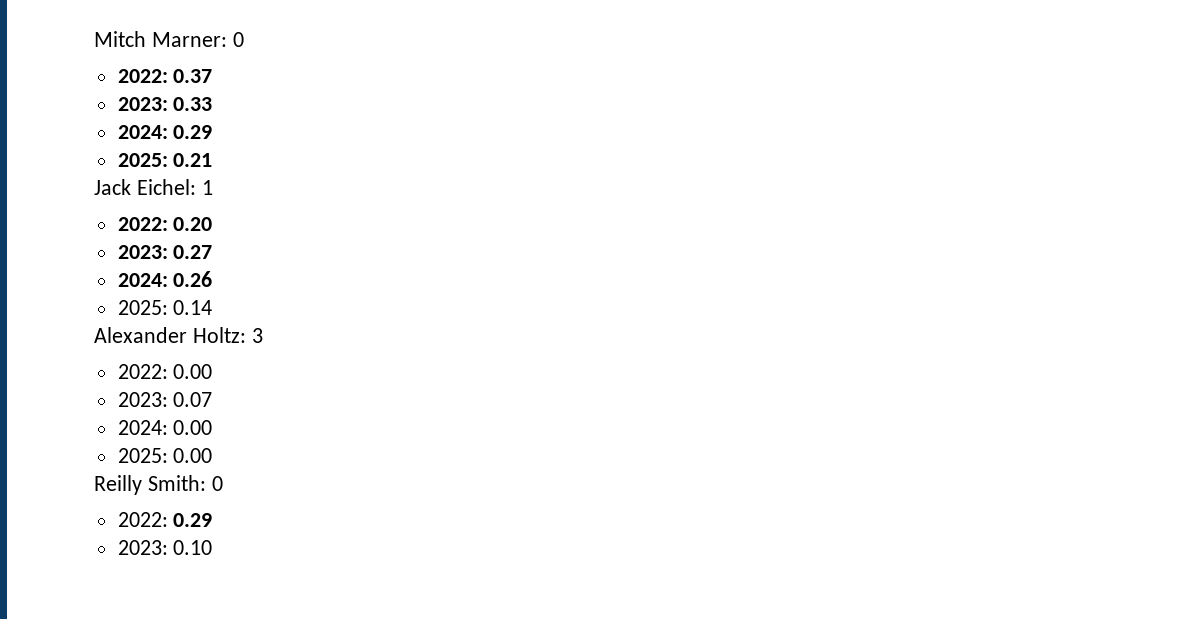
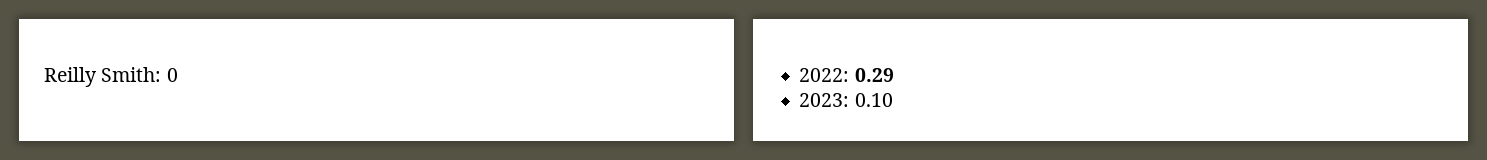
[94,31,244,47] [117,69,213,83] [117,97,213,111] [117,125,213,139] [117,153,213,167] [94,179,213,195] [117,217,213,231] [117,245,213,259] [117,271,213,287] [117,300,213,315] [94,327,263,343] [117,364,213,379] [117,392,213,407] [117,420,213,435] [117,448,213,463] Mitch Marner: 0 // 2022: 0.37 // 2023: 0.33 // 2024: 0.29 // 2025: 0.21 // Jack Eichel: 1 // 2022: 0.20 // 2023: 0.27 // 2024: 0.26 // 2025: 0.14 // Alexander Holtz: 3 // 2022: 0.00 // 2023: 0.07 // 2024: 0.00 // 2025: 0.00 // -> (44, 77) none

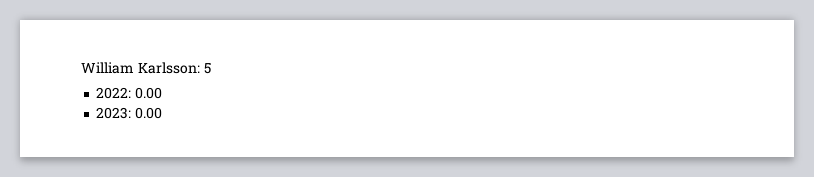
[44,67,178,87] Reilly Smith: 0 -> [81,62,211,74] William Karlsson: 5
[854,68,894,82] 0.29 -> [135,87,163,99] 0.00
[854,93,893,107] 0.10 -> [135,107,163,119] 0.00

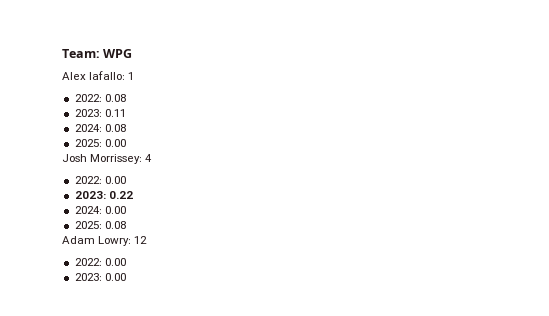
[81,62,211,74] William Karlsson: 5 -> [62,49,133,58] [62,71,135,80] [74,94,126,102] [74,109,126,117] [74,124,126,132] [74,139,126,147] [62,154,153,164] [74,176,126,184] [74,191,133,199] [74,206,126,214] [74,221,126,229] [62,236,148,246] Team: WPG // Alex Iafallo: 1 // 2022: 0.08 // 2023: 0.11 // 2024: 0.08 // 2025: 0.00 // Josh Morrissey: 4 // 2022: 0.00 // 2023: 0.22 // 2024: 0.00 // 2025: 0.08 // Adam Lowry: 12

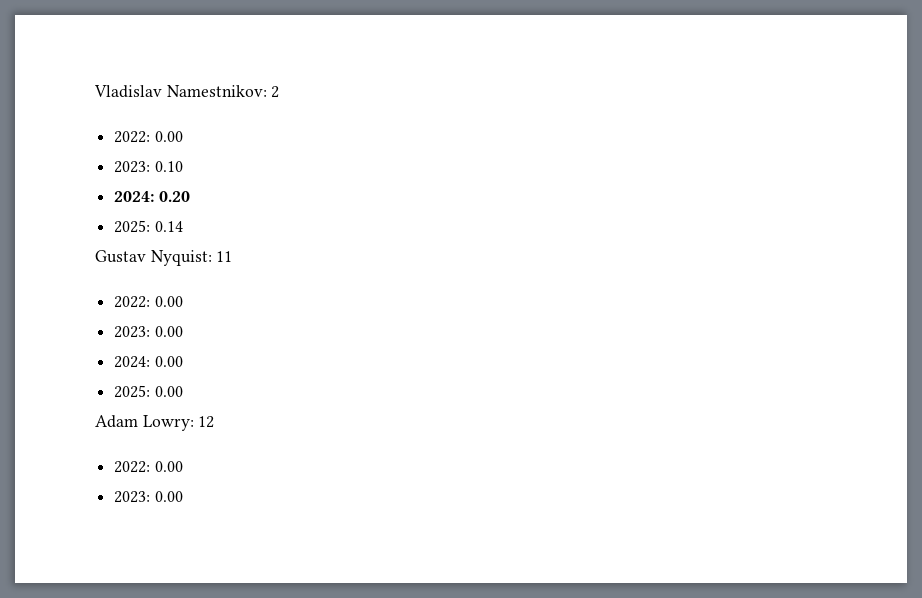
[62,49,133,58] [62,71,135,80] [74,94,126,102] [74,109,126,117] [74,124,126,132] [74,139,126,147] [62,154,153,164] [74,176,126,184] [74,191,133,199] Team: WPG // Alex Iafallo: 1 // 2022: 0.08 // 2023: 0.11 // 2024: 0.08 // 2025: 0.00 // Josh Morrissey: 4 // 2022: 0.00 // 2023: 0.22 -> [94,85,280,98] [114,131,183,143] [114,161,183,173] [114,191,190,202] [114,220,183,233] [95,250,233,266] [114,296,183,308] [114,326,183,338] Vladislav Namestnikov: 2 // 2022: 0.00 // 2023: 0.10 // 2024: 0.20 // 2025: 0.14 // Gustav Nyquist: 11 // 2022: 0.00 // 2023: 0.00
[104,221,126,229] 0.08 -> [154,386,183,397] 0.00

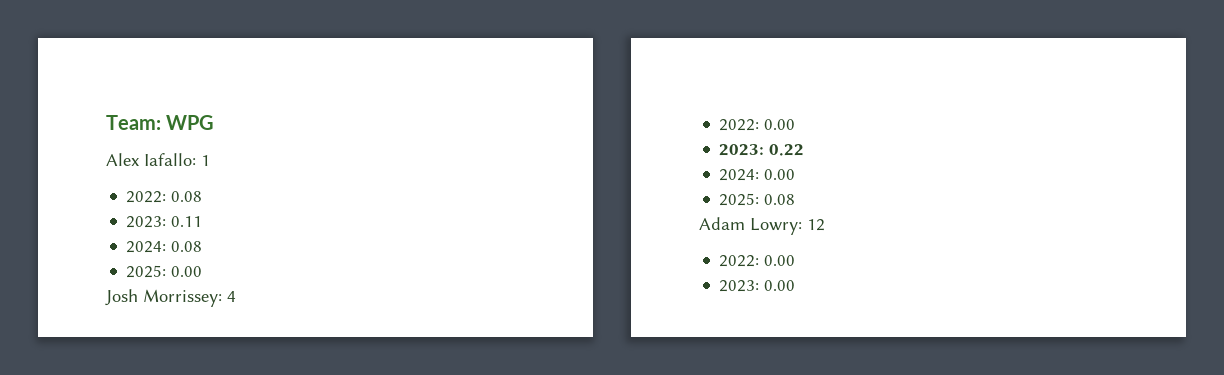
[94,85,280,98] [114,131,183,143] [114,161,183,173] [114,191,190,202] [114,220,183,233] [95,250,233,266] [114,296,183,308] [114,326,183,338] Vladislav Namestnikov: 2 // 2022: 0.00 // 2023: 0.10 // 2024: 0.20 // 2025: 0.14 // Gustav Nyquist: 11 // 2022: 0.00 // 2023: 0.00 -> [106,115,215,130] [106,153,210,166] [126,191,203,203] [126,216,203,228] [126,241,203,253] [126,265,203,278] [105,289,236,307] [719,119,796,131] [719,144,805,156] Team: WPG // Alex Iafallo: 1 // 2022: 0.08 // 2023: 0.11 // 2024: 0.08 // 2025: 0.00 // Josh Morrissey: 4 // 2022: 0.00 // 2023: 0.22
[154,386,183,397] 0.00 -> [764,194,796,205] 0.08

